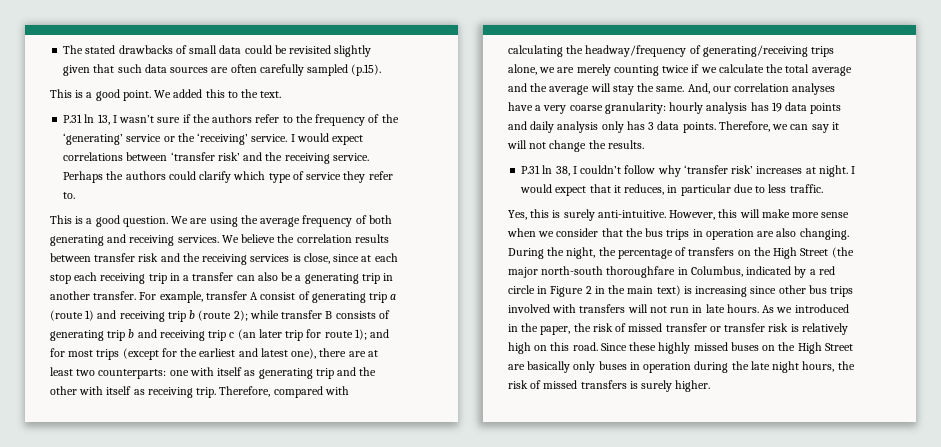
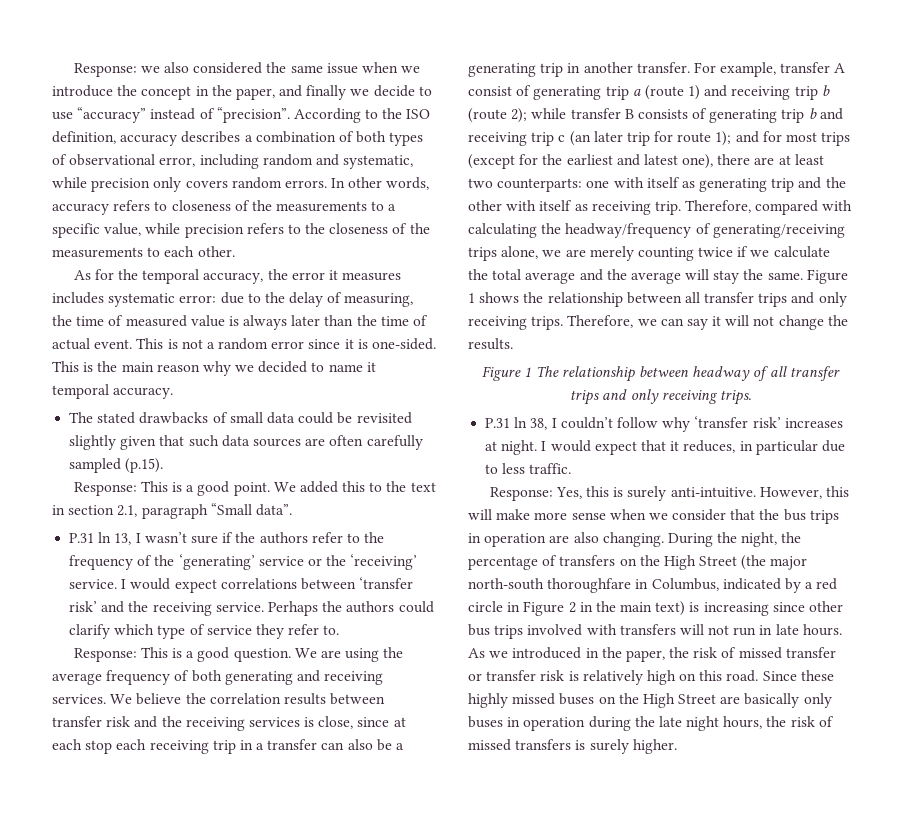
(63, 49) none -> [73,62,421,77] [52,85,432,100] [52,107,431,123] [52,131,424,146] [52,154,414,169] [52,177,430,192] [52,200,397,215] [52,223,430,238] [52,246,235,258] [73,269,402,284] [52,292,414,307] [52,315,429,330] [52,338,437,350] [52,361,376,376] [52,384,174,399] Response: we also considered the same issue when we introduce the concept in the paper, and finally we decide to use “accuracy” instead of “precision”. According to the ISO definition, accuracy describes a combination of both types of observational error, including random and systematic, while precision only covers random errors. In other words, accuracy refers to closeness of the measurements to a specific value, while precision refers to the closeness of the measurements to each other. // As for the temporal accuracy, the error it measures includes systematic error: due to the delay of measuring, the time of measured value is always later than the time of actual event. This is not a random error since it is one-sided. This is the main reason why we decided to name it temporal accuracy. //
(382, 70) none -> [73,482,137,496] Response:
[260,91,282,98] text. -> [410,482,436,492] [52,503,292,519] text in section 2.1, paragraph “Small data”.
(76, 195) none -> [73,648,137,662] Response:
[687,83,836,95] [508,102,842,114] [508,121,716,133] And, our correlation analyses have a very coarse granularity: hourly analysis has 19 data points and daily analysis only has 3 data points. -> [806,269,848,284] [468,292,847,307] [468,316,564,330] Figure 1 shows the relationship between all transfer trips and only receiving trips.
(644, 144) none -> [482,366,840,382] [570,389,751,405] // Figure 1 The relationship between headway of all transfer trips and only receiving trips.
(823, 188) none -> [489,487,553,501] Response:

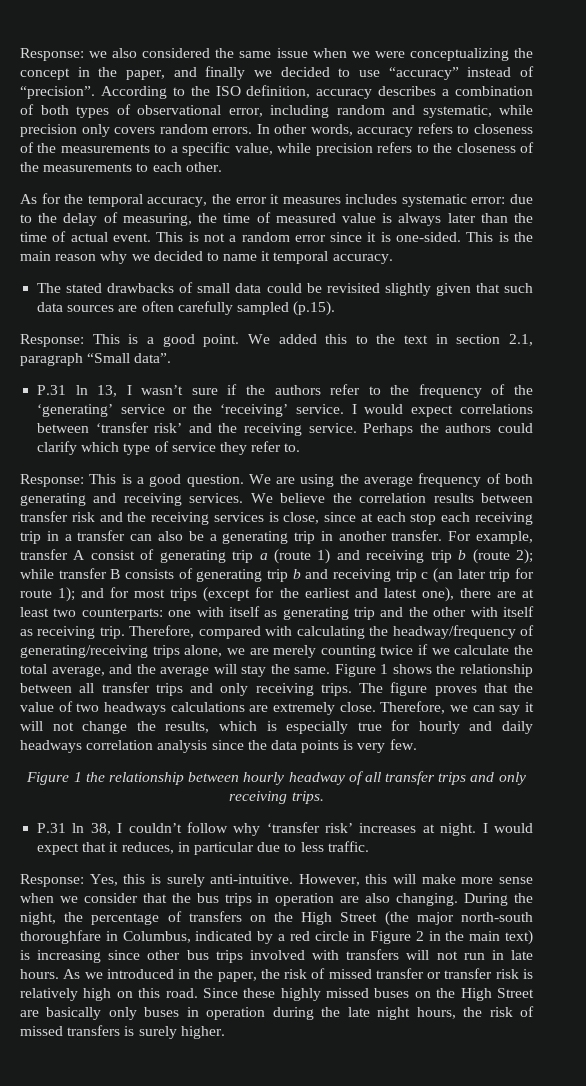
[52,85,113,97] introduce -> [374,48,509,61] were conceptualizing
[373,85,415,97] decide -> [280,67,330,77] decided
[525,272,576,284] average -> [51,666,105,677] average,
(564, 323) none -> [359,682,533,696] [20,701,376,715] The figure proves that the value of two headways calculations are extremely close.
[468,338,513,350] [482,366,689,382] results. // Figure 1 The relationship between -> [165,720,533,734] [20,739,417,753] [26,772,285,785] results, which is especially true for hourly and daily headways correlation analysis since the data points is very few. // Figure 1 the relationship between hourly

